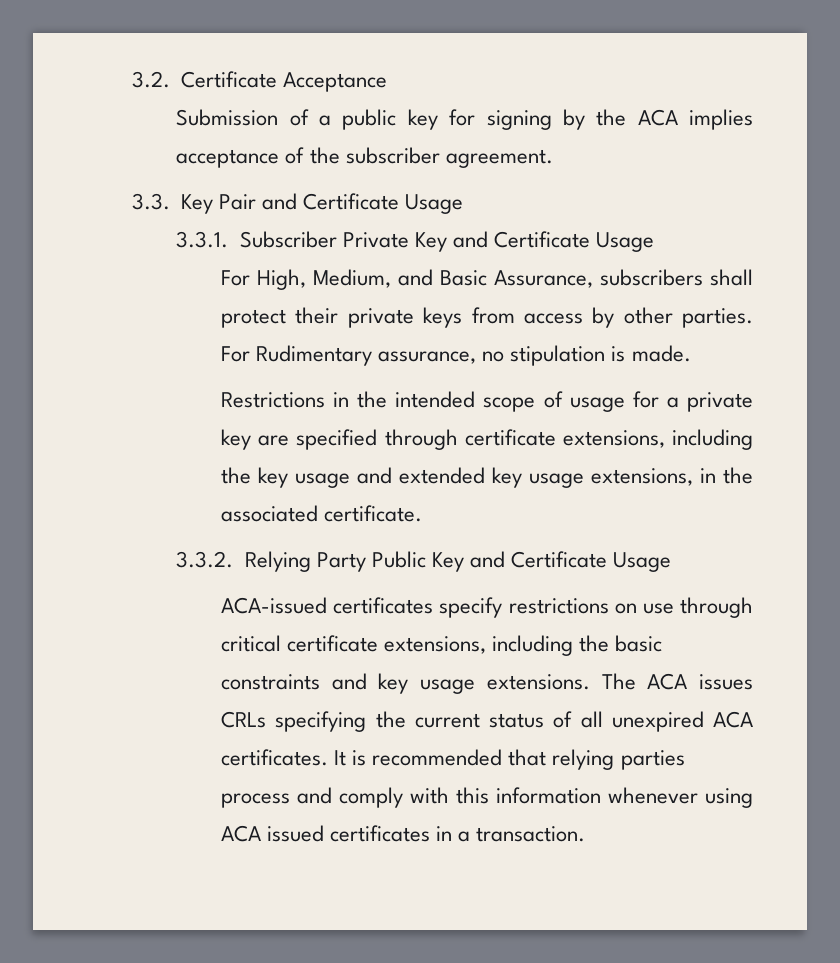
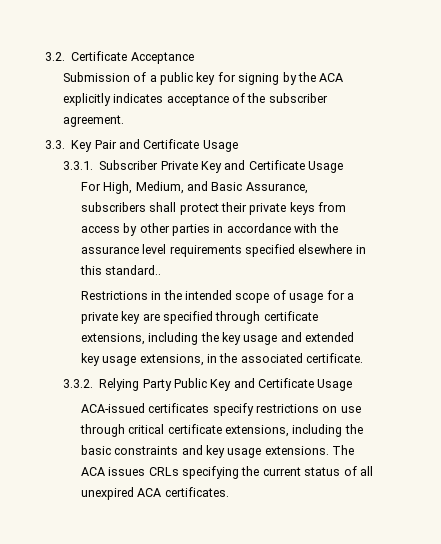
[689,109,753,130] implies -> [62,93,164,106] explicitly indicates
[681,308,753,328] [221,345,691,366] parties. For Rudimentary assurance, no stipulation is made. -> [172,223,338,236] [80,244,366,257] [79,265,162,275] parties in accordance with the assurance level requirements specified elsewhere in this standard..
[334,749,685,770] [221,787,753,808] [221,825,586,842] It is recommended that relying parties process and comply with this information whenever using ACA issued certificates in a transaction. -> (229, 492) none

